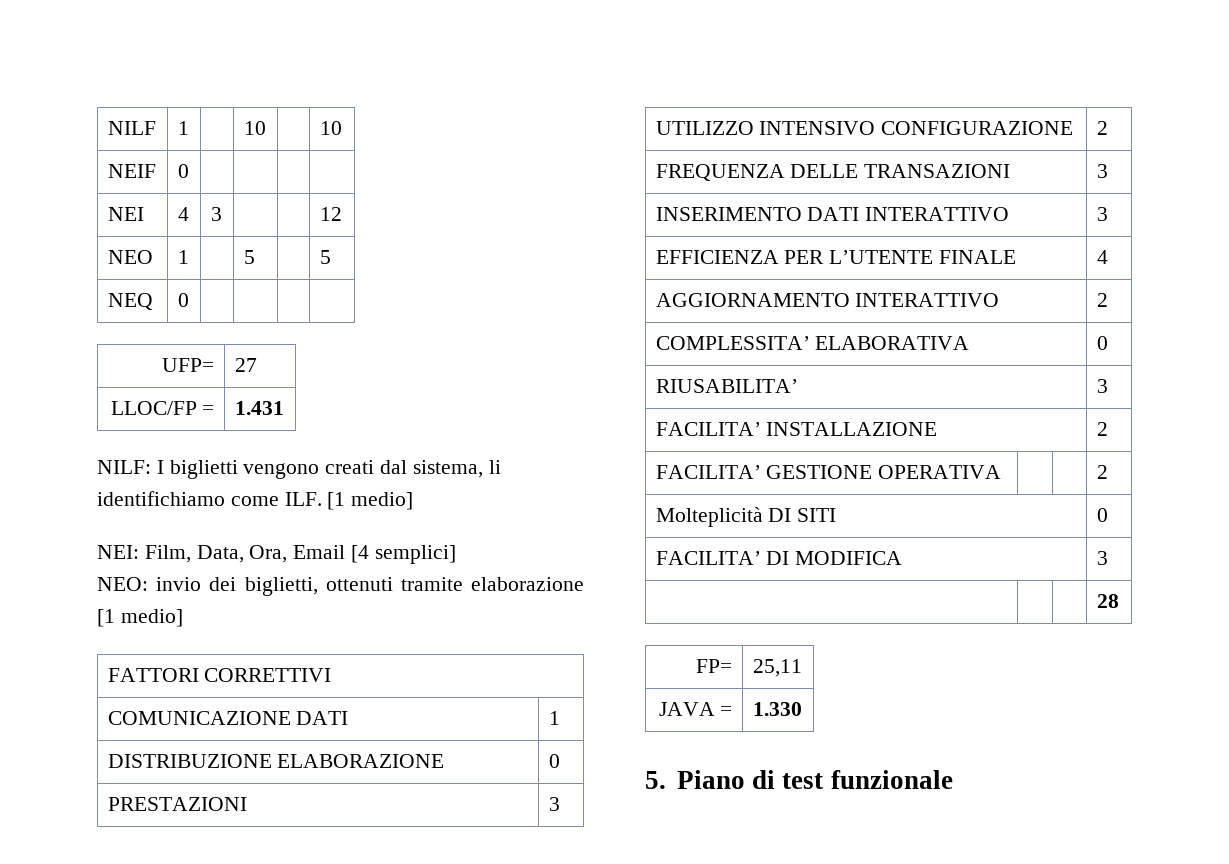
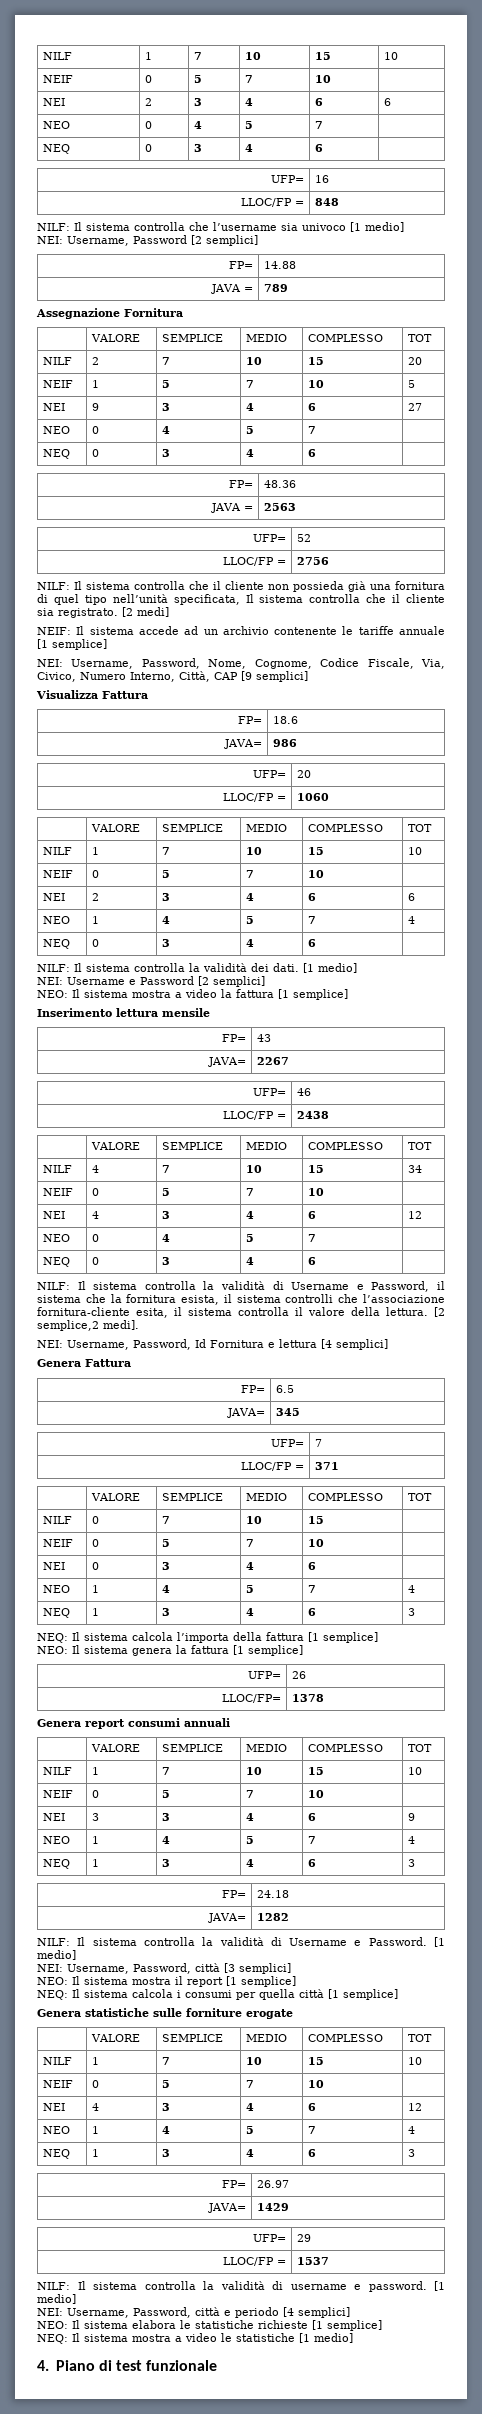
[107,121,156,135] [177,121,189,135] [243,121,266,135] [319,121,342,135] [107,164,156,178] [177,164,189,178] [107,207,144,221] [177,207,189,221] [210,207,222,221] NILF | 1 | | 10 | | 10 // NEIF | 0 | | | | // NEI | 4 | 3 | | -> [43,52,73,60] [145,52,153,60] [194,52,203,60] [245,52,262,60] [315,52,332,60] [384,52,399,60] [43,75,74,83] [145,75,153,83] [194,75,203,83] [245,75,254,83] [315,75,332,83] [43,98,66,106] [145,98,153,106] [194,98,203,106] [245,98,254,106] [315,98,324,106] [384,98,392,106] [43,121,71,129] [145,121,153,129] [194,121,203,129] [245,121,254,129] [315,121,324,129] [43,144,71,154] [145,144,153,152] [194,144,203,152] [245,144,254,152] [315,144,324,152] [270,175,304,183] [315,175,330,183] [240,198,304,207] [315,198,340,206] [37,222,404,232] [37,235,258,246] [228,261,253,269] [264,261,297,269] [210,284,253,294] [264,284,289,292] [36,308,183,319] [91,334,141,342] [162,334,224,342] [246,334,288,342] [308,334,384,342] [408,334,433,342] [43,357,73,365] [92,357,100,365] [162,357,171,365] [246,357,263,365] [308,357,325,365] [408,357,423,365] [43,380,74,388] [92,380,100,388] [162,380,171,388] [246,380,255,388] [308,380,325,388] [408,380,416,388] [43,403,66,411] [92,403,100,411] [162,403,171,411] [246,403,255,411] [308,403,317,411] [408,403,423,411] [43,426,71,434] [92,426,100,434] [162,426,171,434] [246,426,255,434] [308,426,317,434] [43,449,71,459] [92,449,100,457] [162,449,171,457] [246,449,255,457] [308,449,317,457] [228,480,253,488] [264,480,297,488] [210,503,253,513] [264,503,297,511] [252,534,286,542] [297,534,312,542] [222,557,286,566] [297,557,330,565] [37,581,445,592] [37,594,445,605] [37,607,169,618] [37,626,446,635] [37,639,107,650] [37,658,445,669] [37,671,308,682] [36,690,148,699] [237,716,262,724] [273,716,299,724] [223,739,262,749] [273,739,298,747] [252,770,286,778] [297,770,312,778] [222,793,286,802] [297,793,330,801] [91,824,141,832] [162,824,224,832] [246,824,288,832] [308,824,384,832] [408,824,433,832] [43,847,73,855] [92,847,100,855] [162,847,171,855] [246,847,263,855] [308,847,325,855] [408,847,423,855] [43,870,74,878] [92,870,100,878] [162,870,171,878] [246,870,255,878] [308,870,325,878] [43,893,66,901] [92,893,100,901] [162,893,171,901] [246,893,255,901] [308,893,317,901] [408,893,416,901] [43,916,71,924] [92,916,100,924] [162,916,171,924] [246,916,255,924] [308,916,317,924] [408,916,416,924] [43,939,71,949] [92,939,100,947] [162,939,171,947] [246,939,255,947] [308,939,317,947] [37,963,357,973] [37,976,265,987] [37,989,348,1000] [37,1008,210,1017] [221,1034,246,1042] [257,1034,272,1042] [207,1057,246,1067] [257,1057,290,1065] [252,1088,286,1096] [297,1088,312,1096] [222,1111,286,1120] [297,1111,330,1119] [91,1142,141,1150] [162,1142,224,1150] [246,1142,288,1150] [308,1142,384,1150] [408,1142,433,1150] [43,1165,73,1173] [92,1165,100,1173] [162,1165,171,1173] [246,1165,263,1173] [308,1165,325,1173] [408,1165,423,1173] [43,1188,74,1196] [92,1188,100,1196] [162,1188,171,1196] [246,1188,255,1196] [308,1188,325,1196] [43,1211,66,1219] [92,1211,100,1219] [162,1211,171,1219] [246,1211,255,1219] [308,1211,317,1219] [408,1211,423,1219] [43,1234,71,1242] [92,1234,100,1242] [162,1234,171,1242] [246,1234,255,1242] [308,1234,317,1242] [43,1257,71,1267] [92,1257,100,1265] [162,1257,171,1265] [246,1257,255,1265] [308,1257,317,1265] [37,1281,446,1292] [37,1294,445,1305] [37,1307,445,1318] [37,1320,139,1331] [37,1339,388,1350] [37,1359,131,1367] [240,1385,265,1393] [276,1385,295,1393] [226,1408,265,1418] [276,1408,301,1416] [270,1439,304,1447] [315,1439,323,1447] [240,1462,304,1471] [315,1462,340,1470] [91,1493,141,1501] [162,1493,224,1501] [246,1493,288,1501] [308,1493,384,1501] [408,1493,433,1501] [43,1516,73,1524] [92,1516,100,1524] [162,1516,171,1524] [246,1516,263,1524] [308,1516,325,1524] [43,1539,74,1547] [92,1539,100,1547] [162,1539,171,1547] [246,1539,255,1547] [308,1539,325,1547] [43,1562,66,1570] [92,1562,100,1570] [162,1562,171,1570] [246,1562,255,1570] [308,1562,317,1570] [43,1585,71,1593] [92,1585,100,1593] [162,1585,171,1593] [246,1585,255,1593] [308,1585,317,1593] [408,1585,416,1593] [43,1608,71,1618] [92,1608,100,1616] [162,1608,171,1616] [246,1608,255,1616] [308,1608,317,1616] [408,1608,416,1616] [37,1632,378,1643] [37,1645,303,1656] [247,1671,281,1679] [292,1671,307,1679] [221,1694,281,1703] [292,1694,325,1702] [37,1718,230,1729] [91,1744,141,1752] [162,1744,224,1752] [246,1744,288,1752] [308,1744,384,1752] [408,1744,433,1752] [43,1767,73,1775] [92,1767,100,1775] [162,1767,171,1775] [246,1767,263,1775] [308,1767,325,1775] [408,1767,423,1775] [43,1790,74,1798] [92,1790,100,1798] [162,1790,171,1798] [246,1790,255,1798] [308,1790,325,1798] [43,1813,66,1821] [92,1813,100,1821] [162,1813,171,1821] [246,1813,255,1821] [308,1813,317,1821] [408,1813,416,1821] [43,1836,71,1844] [92,1836,100,1844] [162,1836,171,1844] [246,1836,255,1844] [308,1836,317,1844] [408,1836,416,1844] [43,1859,71,1869] [92,1859,100,1867] [162,1859,171,1867] [246,1859,255,1867] [308,1859,317,1867] [408,1859,416,1867] [221,1890,246,1898] [257,1890,290,1898] [207,1913,246,1923] [257,1913,290,1921] [37,1937,446,1947] [37,1950,76,1960] [37,1963,291,1974] [37,1976,296,1987] [37,1989,398,2000] [37,2008,293,2019] [91,2034,141,2042] [162,2034,224,2042] [246,2034,288,2042] [308,2034,384,2042] [408,2034,433,2042] [43,2057,73,2065] [92,2057,100,2065] [162,2057,171,2065] [246,2057,263,2065] [308,2057,325,2065] [408,2057,423,2065] [43,2080,74,2088] [92,2080,100,2088] [162,2080,171,2088] [246,2080,255,2088] [308,2080,325,2088] [43,2103,66,2111] [92,2103,100,2111] [162,2103,171,2111] [246,2103,255,2111] [308,2103,317,2111] NILF | 1 | 7 | 10 | 15 | 10 // NEIF | 0 | 5 | 7 | 10 | // NEI | 2 | 3 | 4 | 6 | 6 // NEO | 0 | 4 | 5 | 7 | // NEQ | 0 | 3 | 4 | 6 | // UFP= | 16 // LLOC/FP = | 848 // NILF: Il sistema controlla che l’username sia univoco [1 medio] // NEI: Username, Password [2 semplici] // FP= | 14.88 // JAVA = | 789 // Assegnazione Fornitura // | VALORE | SEMPLICE | MEDIO | COMPLESSO | TOT // NILF | 2 | 7 | 10 | 15 | 20 // NEIF | 1 | 5 | 7 | 10 | 5 // NEI | 9 | 3 | 4 | 6 | 27 // NEO | 0 | 4 | 5 | 7 | // NEQ | 0 | 3 | 4 | 6 | // FP= | 48.36 // JAVA = | 2563 // UFP= | 52 // LLOC/FP = | 2756 // NILF: Il sistema controlla che il cliente non possieda già una fornitura di quel tipo nell’unità specificata, Il sistema controlla che il cliente sia registrato. [2 medi] // NEIF: Il sistema accede ad un archivio contenente le tariffe annuale [1 semplice] // NEI: Username, Password, Nome, Cognome, Codice Fiscale, Via, Civico, Numero Interno, Città, CAP [9 semplici] // Visualizza Fattura // FP= | 18.6 // JAVA= | 986 // UFP= | 20 // LLOC/FP = | 1060 // | VALORE | SEMPLICE | MEDIO | COMPLESSO | TOT // NILF | 1 | 7 | 10 | 15 | 10 // NEIF | 0 | 5 | 7 | 10 | // NEI | 2 | 3 | 4 | 6 | 6 // NEO | 1 | 4 | 5 | 7 | 4 // NEQ | 0 | 3 | 4 | 6 | // NILF: Il sistema controlla la validità dei dati. [1 medio] // NEI: Username e Password [2 semplici] // NEO: Il sistema mostra a video la fattura [1 semplice] // Inserimento lettura mensile // FP= | 43 // JAVA= | 2267 // UFP= | 46 // LLOC/FP = | 2438 // | VALORE | SEMPLICE | MEDIO | COMPLESSO | TOT // NILF | 4 | 7 | 10 | 15 | 34 // NEIF | 0 | 5 | 7 | 10 | // NEI | 4 | 3 | 4 | 6 | 12 // NEO | 0 | 4 | 5 | 7 | // NEQ | 0 | 3 | 4 | 6 | // NILF: Il sistema controlla la validità di Username e Password, il sistema che la fornitura esista, il sistema controlli che l’associazione fornitura-cliente esita, il sistema controlla il valore della lettura. [2 semplice,2 medi]. // NEI: Username, Password, Id Fornitura e lettura [4 semplici] // Genera Fattura // FP= | 6.5 // JAVA= | 345 // UFP= | 7 // LLOC/FP = | 371 // | VALORE | SEMPLICE | MEDIO | COMPLESSO | TOT // NILF | 0 | 7 | 10 | 15 | // NEIF | 0 | 5 | 7 | 10 | // NEI | 0 | 3 | 4 | 6 | // NEO | 1 | 4 | 5 | 7 | 4 // NEQ | 1 | 3 | 4 | 6 | 3 // NEQ: Il sistema calcola l’importa della fattura [1 semplice] // NEO: Il sistema genera la fattura [1 semplice] // UFP= | 26 // LLOC/FP= | 1378 // Genera report consumi annuali // | VALORE | SEMPLICE | MEDIO | COMPLESSO | TOT // NILF | 1 | 7 | 10 | 15 | 10 // NEIF | 0 | 5 | 7 | 10 | // NEI | 3 | 3 | 4 | 6 | 9 // NEO | 1 | 4 | 5 | 7 | 4 // NEQ | 1 | 3 | 4 | 6 | 3 // FP= | 24.18 // JAVA= | 1282 // NILF: Il sistema controlla la validità di Username e Password. [1 medio] // NEI: Username, Password, città [3 semplici] // NEO: Il sistema mostra il report [1 semplice] // NEQ: Il sistema calcola i consumi per quella città [1 semplice] // Genera statistiche sulle forniture erogate // | VALORE | SEMPLICE | MEDIO | COMPLESSO | TOT // NILF | 1 | 7 | 10 | 15 | 10 // NEIF | 0 | 5 | 7 | 10 | // NEI | 4 | 3 | 4 | 6
[243,250,255,264] [319,250,331,264] [107,293,153,310] [177,293,189,307] [162,358,215,372] [234,358,257,372] [110,401,215,415] [234,401,284,415] [97,460,501,479] [97,491,414,510] [97,545,456,564] [97,577,584,596] [97,609,183,627] [107,668,332,682] [107,711,349,725] [548,711,560,725] [107,754,445,768] [548,754,560,768] [107,797,247,811] [548,797,560,811] [655,121,1074,135] [1096,121,1108,135] [655,164,1011,181] [1096,164,1108,178] [655,207,1010,221] [1096,207,1108,221] [655,250,1017,264] [1096,250,1108,264] [655,293,1000,307] [1096,293,1108,307] [655,336,970,350] [1096,336,1108,350] [655,379,798,393] [1096,379,1108,393] [655,422,938,436] [1096,422,1108,436] [655,465,1002,479] [1096,465,1108,479] [655,507,837,527] [1096,508,1108,522] [655,551,903,565] [1096,551,1108,565] [1096,594,1119,608] [696,659,733,673] [752,659,802,677] [658,702,733,716] [752,702,802,716] [645,771,666,789] | 5 | | 5 // NEQ | 0 | | | | // UFP= | 27 // LLOC/FP = | 1.431 // NILF: I biglietti vengono creati dal sistema, li identifichiamo come ILF. [1 medio] // NEI: Film, Data, Ora, Email [4 semplici] // NEO: invio dei biglietti, ottenuti tramite elaborazione [1 medio] // FATTORI CORRETTIVI // COMUNICAZIONE DATI | 1 // DISTRIBUZIONE ELABORAZIONE | 0 // PRESTAZIONI | 3 // UTILIZZO INTENSIVO CONFIGURAZIONE | 2 // FREQUENZA DELLE TRANSAZIONI | 3 // INSERIMENTO DATI INTERATTIVO | 3 // EFFICIENZA PER L’UTENTE FINALE | 4 // AGGIORNAMENTO INTERATTIVO | 2 // COMPLESSITA’ ELABORATIVA | 0 // RIUSABILITA’ | 3 // FACILITA’ INSTALLAZIONE | 2 // FACILITA’ GESTIONE OPERATIVA | | | 2 // Molteplicità DI SITI | 0 // FACILITA’ DI MODIFICA | 3 // | | | 28 // FP= | 25,11 // JAVA = | 1.330 // 5. -> [162,2126,171,2134] [246,2126,255,2134] [308,2126,317,2134] [408,2126,416,2134] [43,2149,71,2159] [92,2149,100,2157] [162,2149,171,2157] [246,2149,255,2157] [308,2149,317,2157] [408,2149,416,2157] [221,2180,246,2188] [257,2180,290,2188] [207,2203,246,2213] [257,2203,290,2211] [252,2234,286,2242] [297,2234,312,2242] [222,2257,286,2266] [297,2257,330,2265] [37,2281,445,2292] [37,2294,76,2304] [37,2307,350,2318] [37,2320,382,2331] [37,2333,353,2344] [37,2360,49,2371] 4 | 5 | 7 | 4 // NEQ | 1 | 3 | 4 | 6 | 3 // FP= | 26.97 // JAVA= | 1429 // UFP= | 29 // LLOC/FP = | 1537 // NILF: Il sistema controlla la validità di username e password. [1 medio] // NEI: Username, Password, città e periodo [4 semplici] // NEO: Il sistema elabora le statistiche richieste [1 semplice] // NEQ: Il sistema mostra a video le statistiche [1 medio] // 4.

